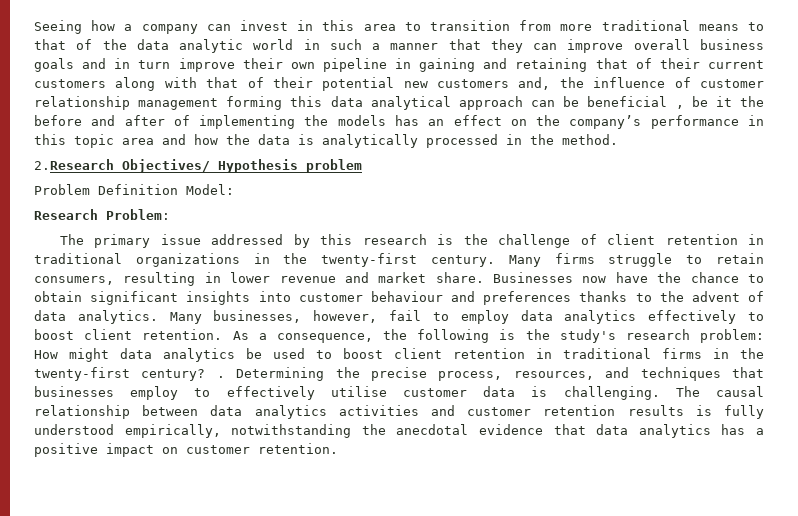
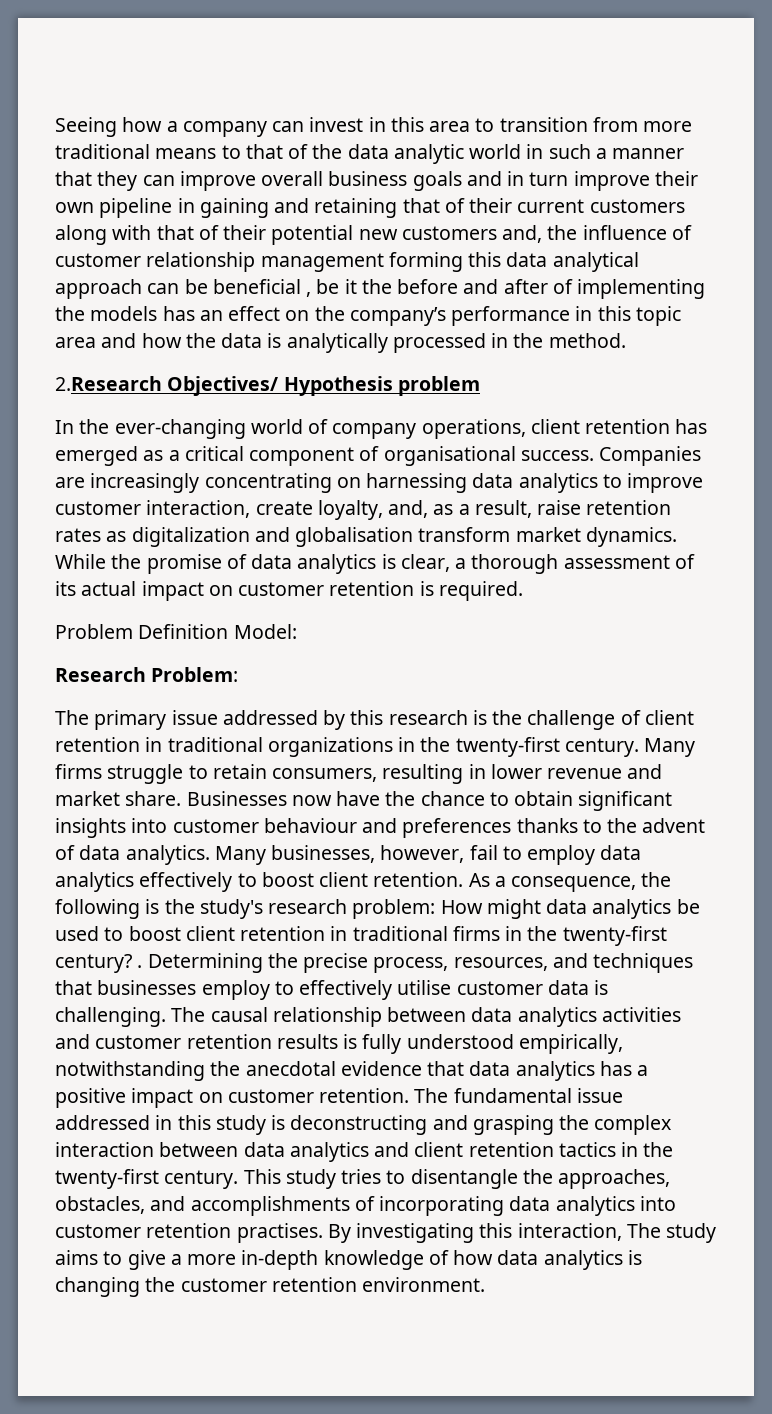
(362, 166) none -> [55,419,708,439] [55,446,702,466] [55,473,704,493] [55,500,672,520] [55,527,677,547] [55,554,695,574] [55,581,523,601] // In the ever-changing world of company operations, client retention has emerged as a critical component of organisational success. Companies are increasingly concentrating on harnessing data analytics to improve customer interaction, create loyalty, and, as a result, raise retention rates as digitalization and globalisation transform market dynamics. While the promise of data analytics is clear, a thorough assessment of its actual impact on customer retention is required.
(338, 448) none -> [414,1088,623,1103] [55,1115,672,1135] [55,1142,674,1162] [55,1169,671,1189] [55,1196,676,1216] [55,1223,717,1243] [55,1250,642,1270] [55,1277,486,1297] The fundamental issue addressed in this study is deconstructing and grasping the complex interaction between data analytics and client retention tactics in the twenty-first century. This study tries to disentangle the approaches, obstacles, and accomplishments of incorporating data analytics into customer retention practises. By investigating this interaction, The study aims to give a more in-depth knowledge of how data analytics is changing the customer retention environment.

